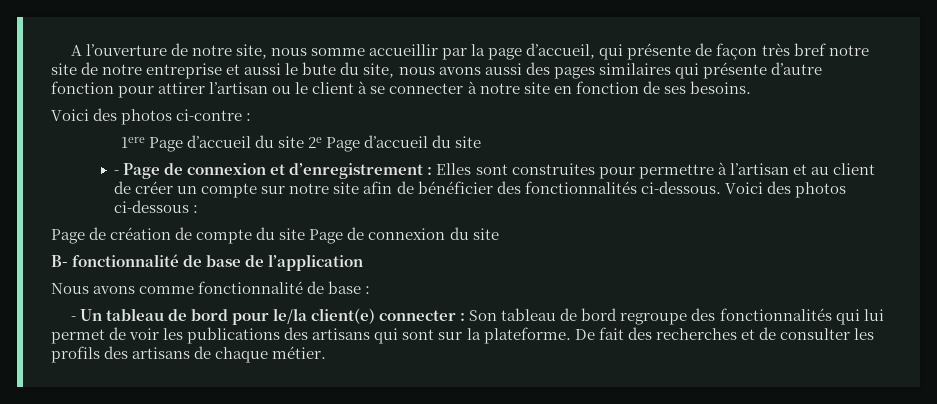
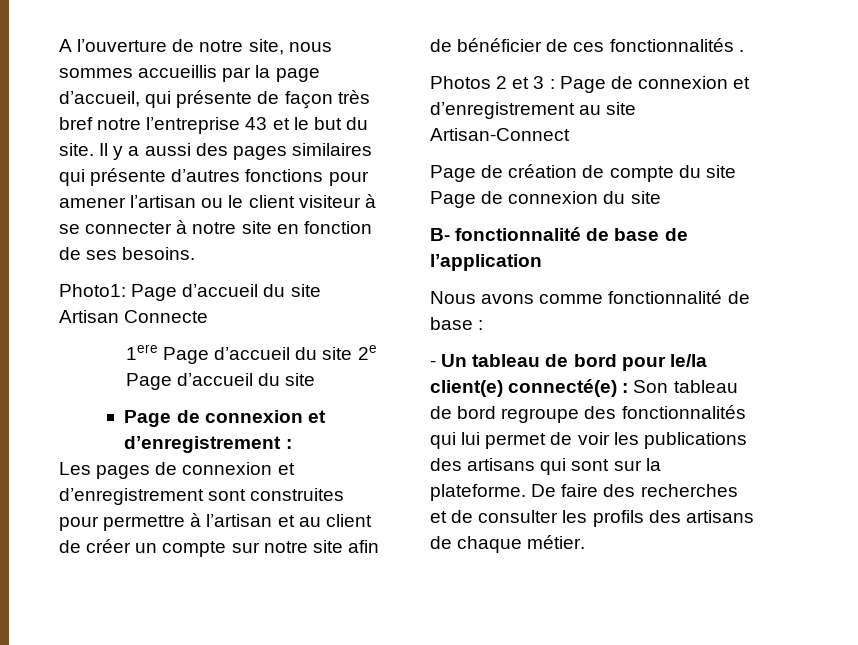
[311,44,439,56] somme accueillir -> [59,65,218,78] sommes accueillis
[51,62,481,79] site de notre entreprise et aussi le bute du site, nous avons -> [146,117,368,134] [59,143,140,160] l’entreprise 43 et le but du site. Il y a
[770,62,822,75] [51,81,206,98] d’autre fonction pour attirer -> [171,169,369,186] [59,197,126,208] d’autres fonctions pour amener
(355, 88) none -> [298,195,361,208] visiteur
[51,108,252,125] Voici des photos ci-contre : -> [59,284,321,301] [59,310,209,323] Photo1: Page d’accueil du site Artisan Connecte
[114,170,120,175] - -> (316, 379) none
[436,163,472,175] Elles -> [59,462,295,479] [59,488,204,505] // Les pages de connexion et d’enregistrement
[496,181,846,198] [114,200,199,213] des fonctionnalités ci-dessous. Voici des photos ci-dessous : -> [546,38,744,52] [430,76,751,93] [430,102,637,119] [430,128,570,141] de ces fonctionnalités . // Photos 2 et 3 : Page de connexion et d’enregistrement au site Artisan-Connect
[379,310,457,321] connecter -> [508,379,618,397] connecté(e)
[598,327,624,340] fait -> [561,484,599,497] faire

